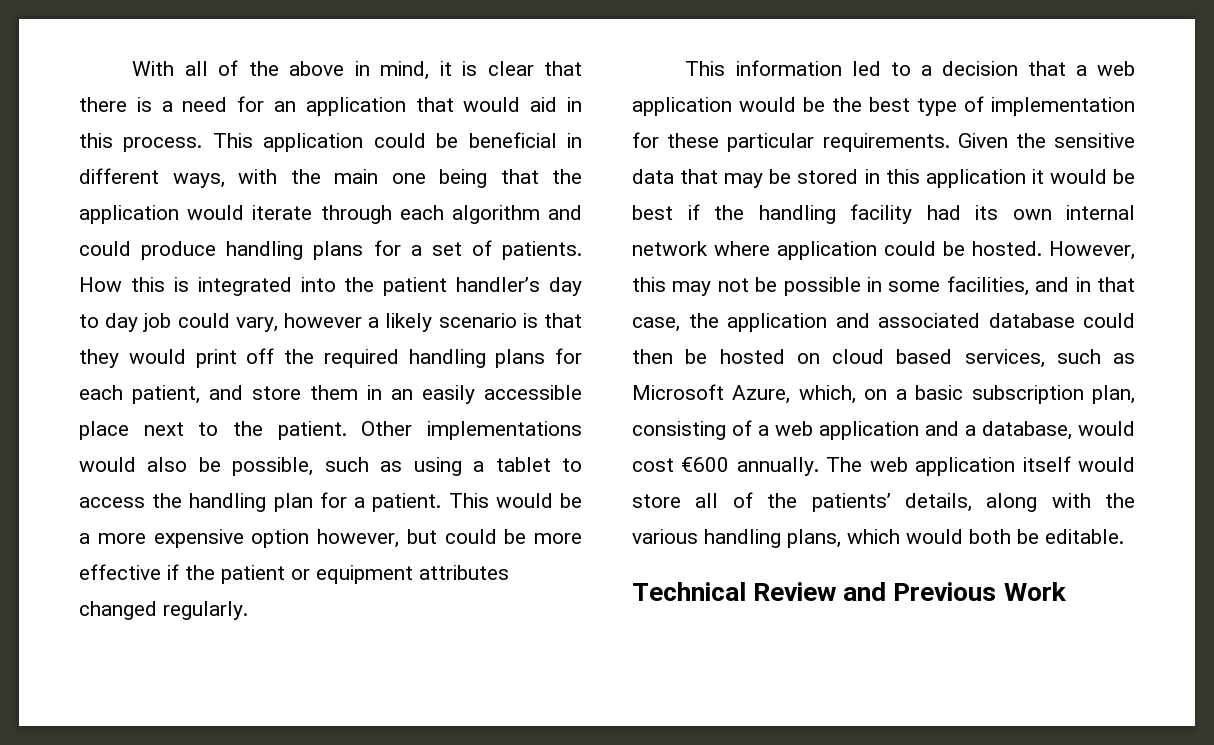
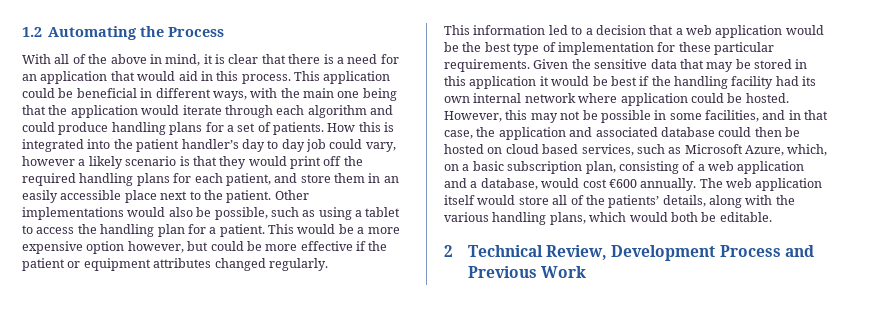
(132, 68) none -> [22,26,225,40] 1.2 Automating the Process //
[632,582,838,601] Technical Review -> [444,245,781,261] 2 Technical Review, Development Process

